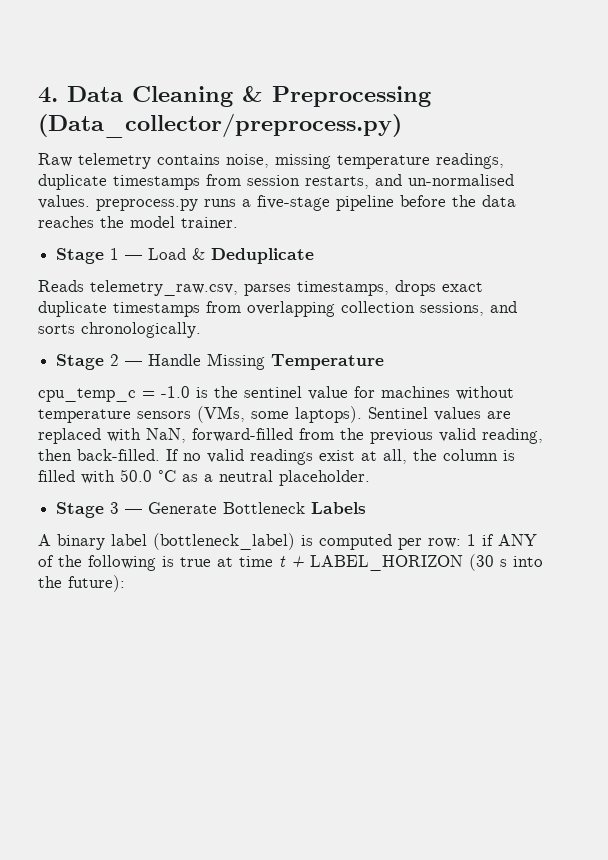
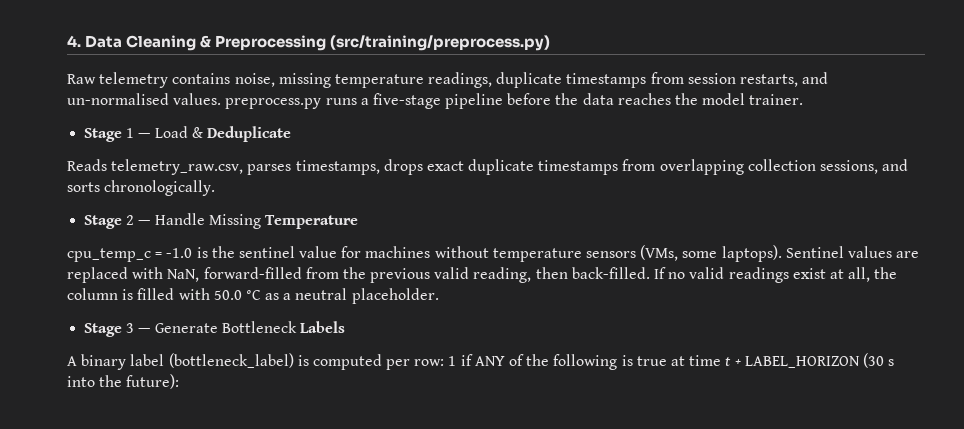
[38,113,402,138] (Data_collector/preprocess.py) -> [330,35,551,51] (src/training/preprocess.py)

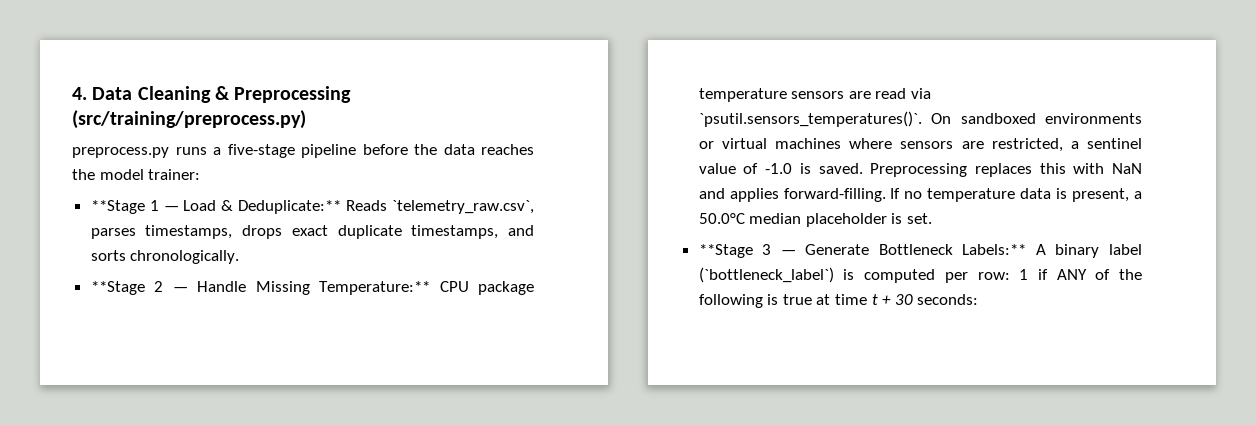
[67,72,829,88] [67,93,222,105] Raw telemetry contains noise, missing temperature readings, duplicate timestamps from session restarts, and un-normalised values. -> (306, 119) none
[749,94,804,105] [84,128,123,142] trainer. // Stage -> [148,169,201,180] [90,200,145,214] trainer: // **Stage
[206,126,291,142] [67,159,244,175] Deduplicate // Reads telemetry_raw.csv, -> [238,200,534,214] Deduplicate:** Reads `telemetry_raw.csv`,
[538,159,879,175] timestamps from overlapping collection sessions, -> [411,225,499,239] timestamps,
[84,215,123,229] Stage -> [90,281,145,295] **Stage
[264,215,358,229] [67,245,920,262] [67,267,898,283] [67,288,439,304] [84,323,123,337] Temperature // cpu_temp_c = -1.0 is the sentinel value for machines without temperature sensors (VMs, some laptops). Sentinel values are replaced with NaN, forward-filled from the previous valid reading, then back-filled. If no valid readings exist at all, the column is filled with 50.0 °C as a neutral placeholder. // Stage -> [319,281,534,295] [698,88,932,102] [698,111,1142,127] [698,138,1142,152] [698,163,1142,177] [698,188,1142,202] [698,213,933,227] [698,244,753,258] Temperature:** CPU package temperature sensors are read via `psutil.sensors_temperatures()`. On sandboxed environments or virtual machines where sensors are restricted, a sentinel value of -1.0 is saved. Preprocessing replaces this with NaN and applies forward-filling. If no temperature data is present, a 50.0°C median placeholder is set. // **Stage
[299,321,345,333] Labels // -> [962,244,1027,255] Labels:**
[168,353,294,368] (bottleneck_label) -> [698,267,834,283] (`bottleneck_label`)
[744,353,895,368] [67,374,180,389] LABEL_HORIZON (30 s into the future): -> [894,294,979,305] 30 seconds:

